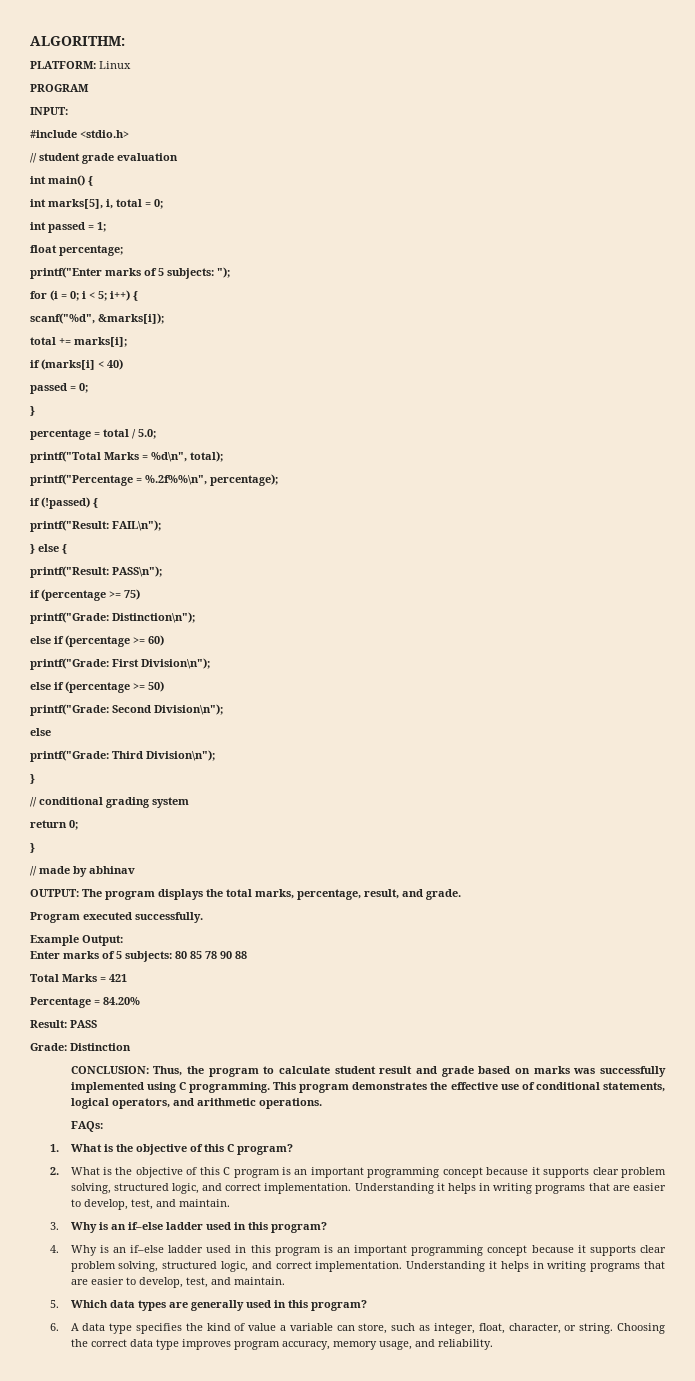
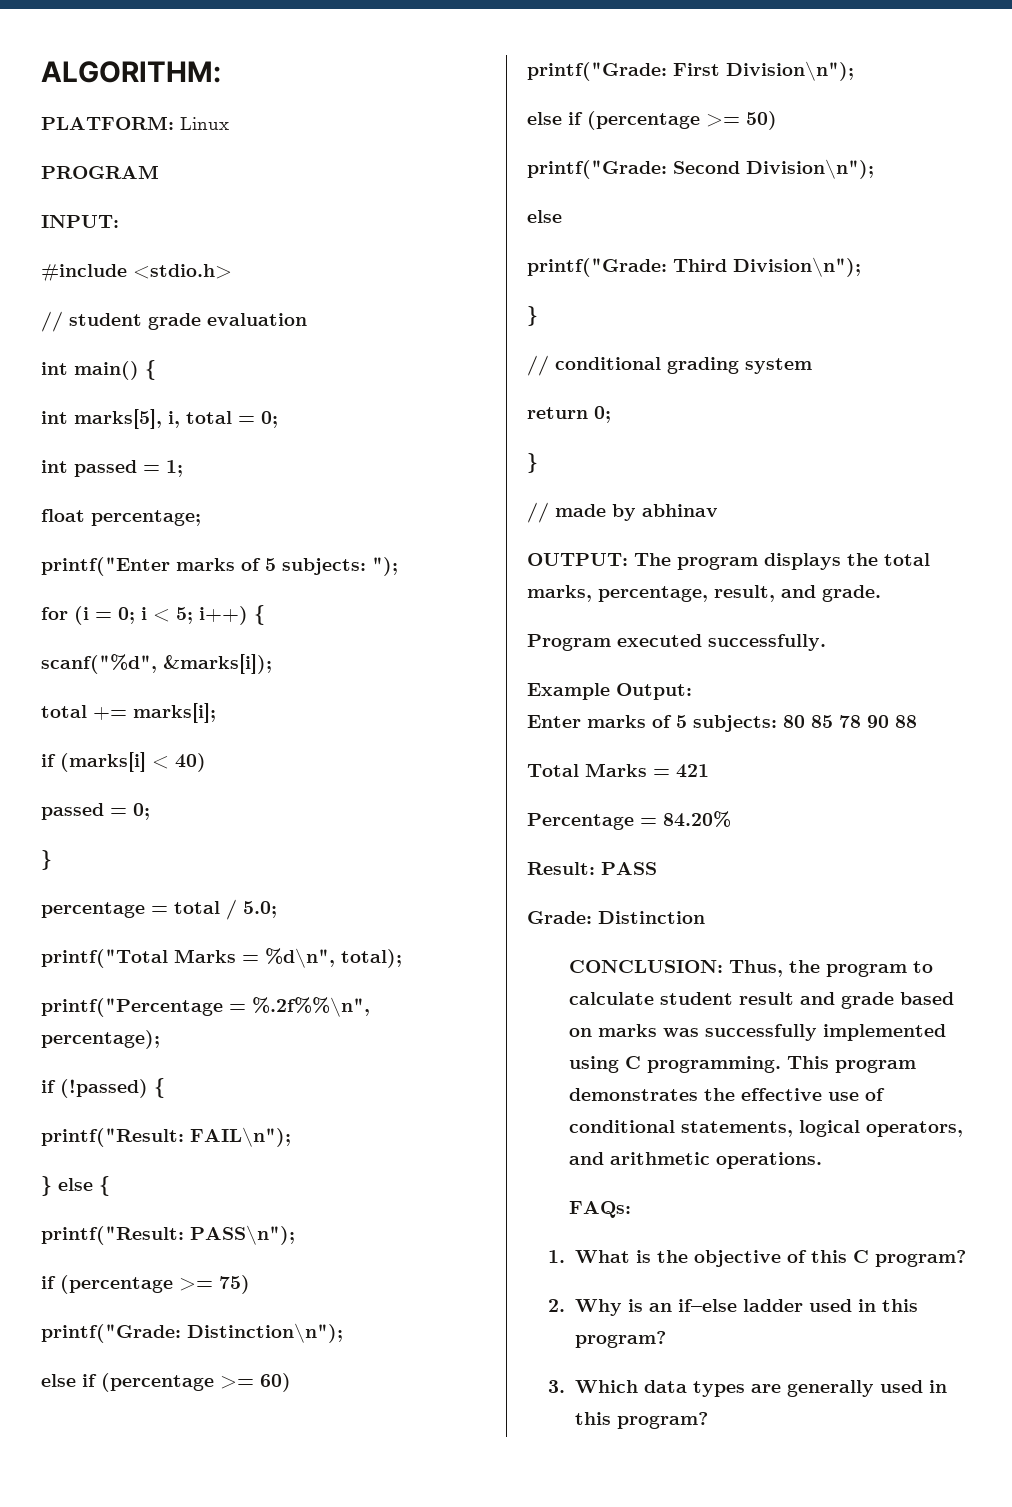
[70,1167,666,1178] [70,1183,666,1194] [70,1199,230,1210] [50,1222,60,1230] What is the objective of this C program is an important programming concept because it supports clear problem solving, structured logic, and correct implementation. Understanding it helps in writing programs that are easier to develop, test, and maintain. // 3. -> (566, 1305) none
[50,1245,667,1256] [70,1261,665,1272] [70,1277,285,1288] [50,1300,60,1308] 4. Why is an if–else ladder used in this program is an important programming concept because it supports clear problem solving, structured logic, and correct implementation. Understanding it helps in writing programs that are easier to develop, test, and maintain. // 5. -> [548,1380,566,1393] 3.
[50,1323,665,1334] [70,1339,493,1350] // 6. A data type specifies the kind of value a variable can store, such as integer, float, character, or string. Choosing the correct data type improves program accuracy, memory usage, and reliability. -> (708, 1420) none

